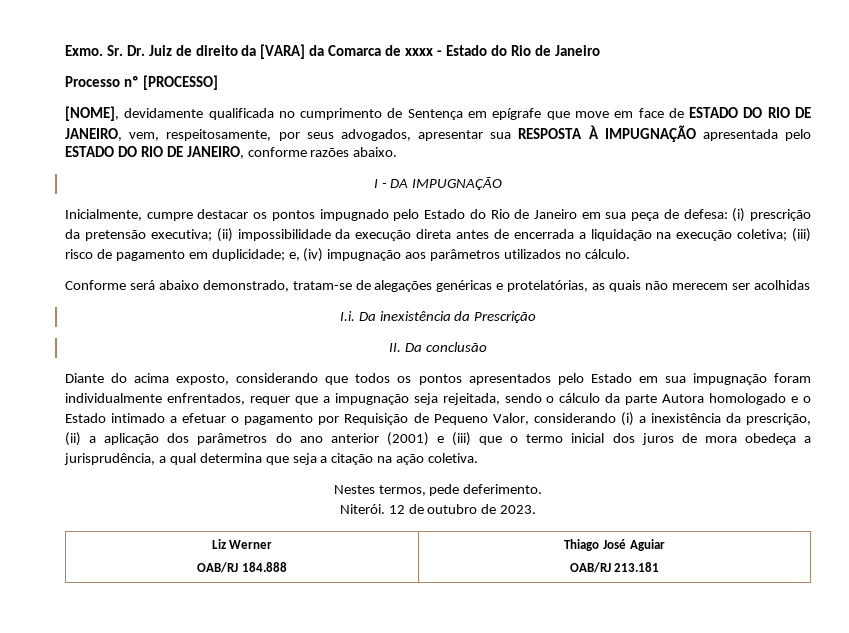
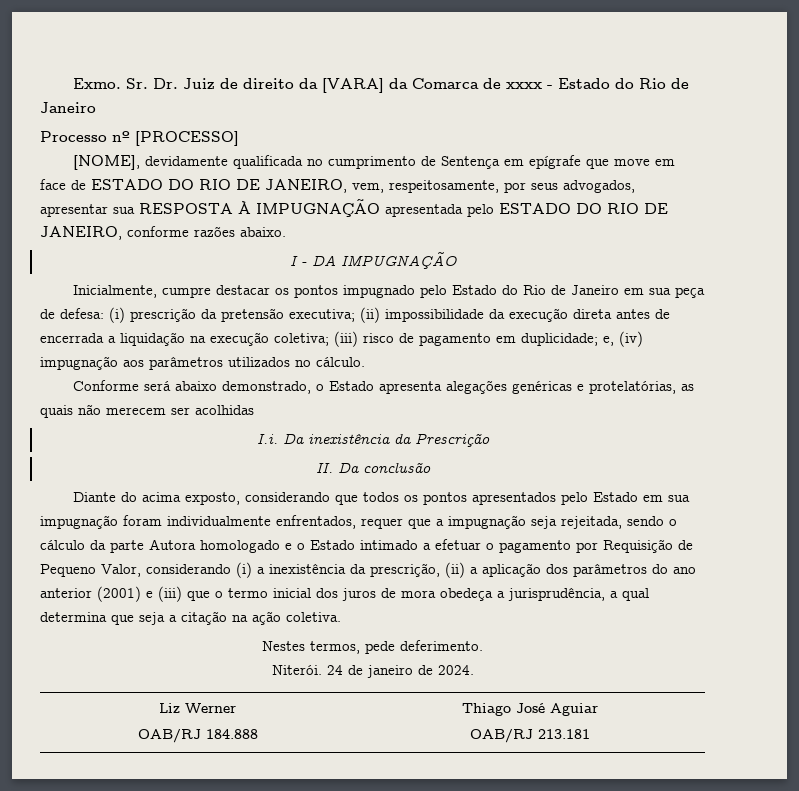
[292,280,371,290] tratam-se de -> [315,381,442,394] o Estado apresenta
[388,504,537,514] 12 de outubro de 2023. -> [326,665,474,678] 24 de janeiro de 2024.

